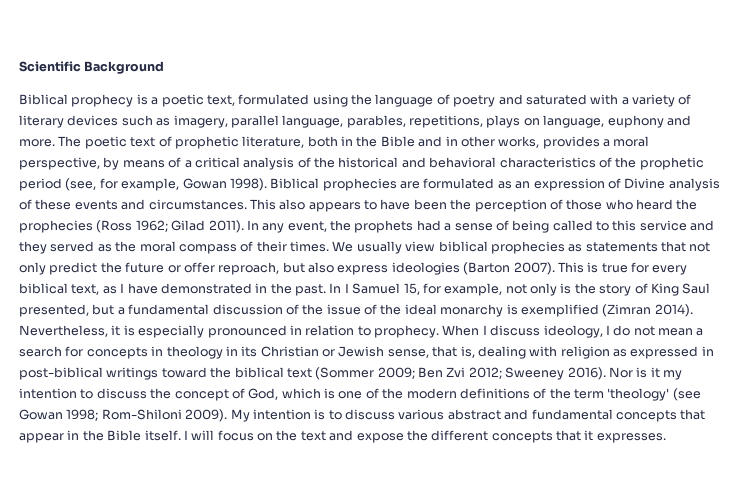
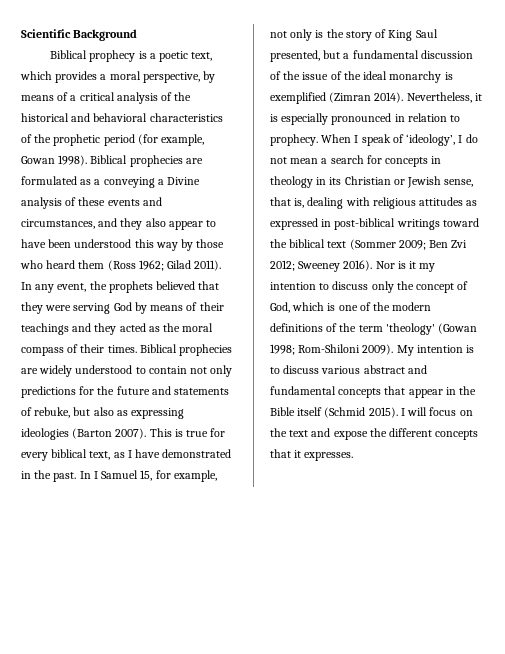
[238,94,692,107] [19,115,691,128] [19,136,540,149] formulated using the language of poetry and saturated with a variety of literary devices such as imagery, parallel language, parables, repetitions, plays on language, euphony and more. The poetic text of prophetic literature, both in the Bible and in other works, -> [20,71,52,80] which
[65,178,118,191] (see, for -> [137,134,158,145] (for
[515,178,621,191] an expression of -> [94,177,164,188] a conveying a
[148,199,563,212] circumstances. This also appears to have been the perception of -> [21,218,217,230] [21,239,194,251] circumstances, and they also appear to have been understood this way by
[676,199,698,210] [19,220,93,233] the prophecies -> [78,260,105,269] them
[416,220,715,233] [19,241,95,254] had a sense of being called to this service and they served -> [156,281,220,290] [21,302,224,314] [21,323,146,335] believed that they were serving God by means of their teachings and they acted
[332,241,711,254] [19,262,389,275] We usually view biblical prophecies as statements that not only predict the future or offer reproach, but also express -> [139,344,233,356] [21,365,233,377] [21,386,230,398] [21,407,185,419] Biblical prophecies are widely understood to contain not only predictions for the future and statements of rebuke, but also as expressing
[490,325,603,338] discuss ideology, -> [361,134,456,146] speak of ‘ideology’,
[560,346,610,359] religion -> [372,197,464,209] religious attitudes
(147, 393) none -> [371,281,394,293] only
[672,388,701,401] [19,409,63,420] (see Gowan -> [438,323,478,334] (Gowan
[144,430,181,441] itself. -> [297,407,398,418] itself (Schmid 2015).

